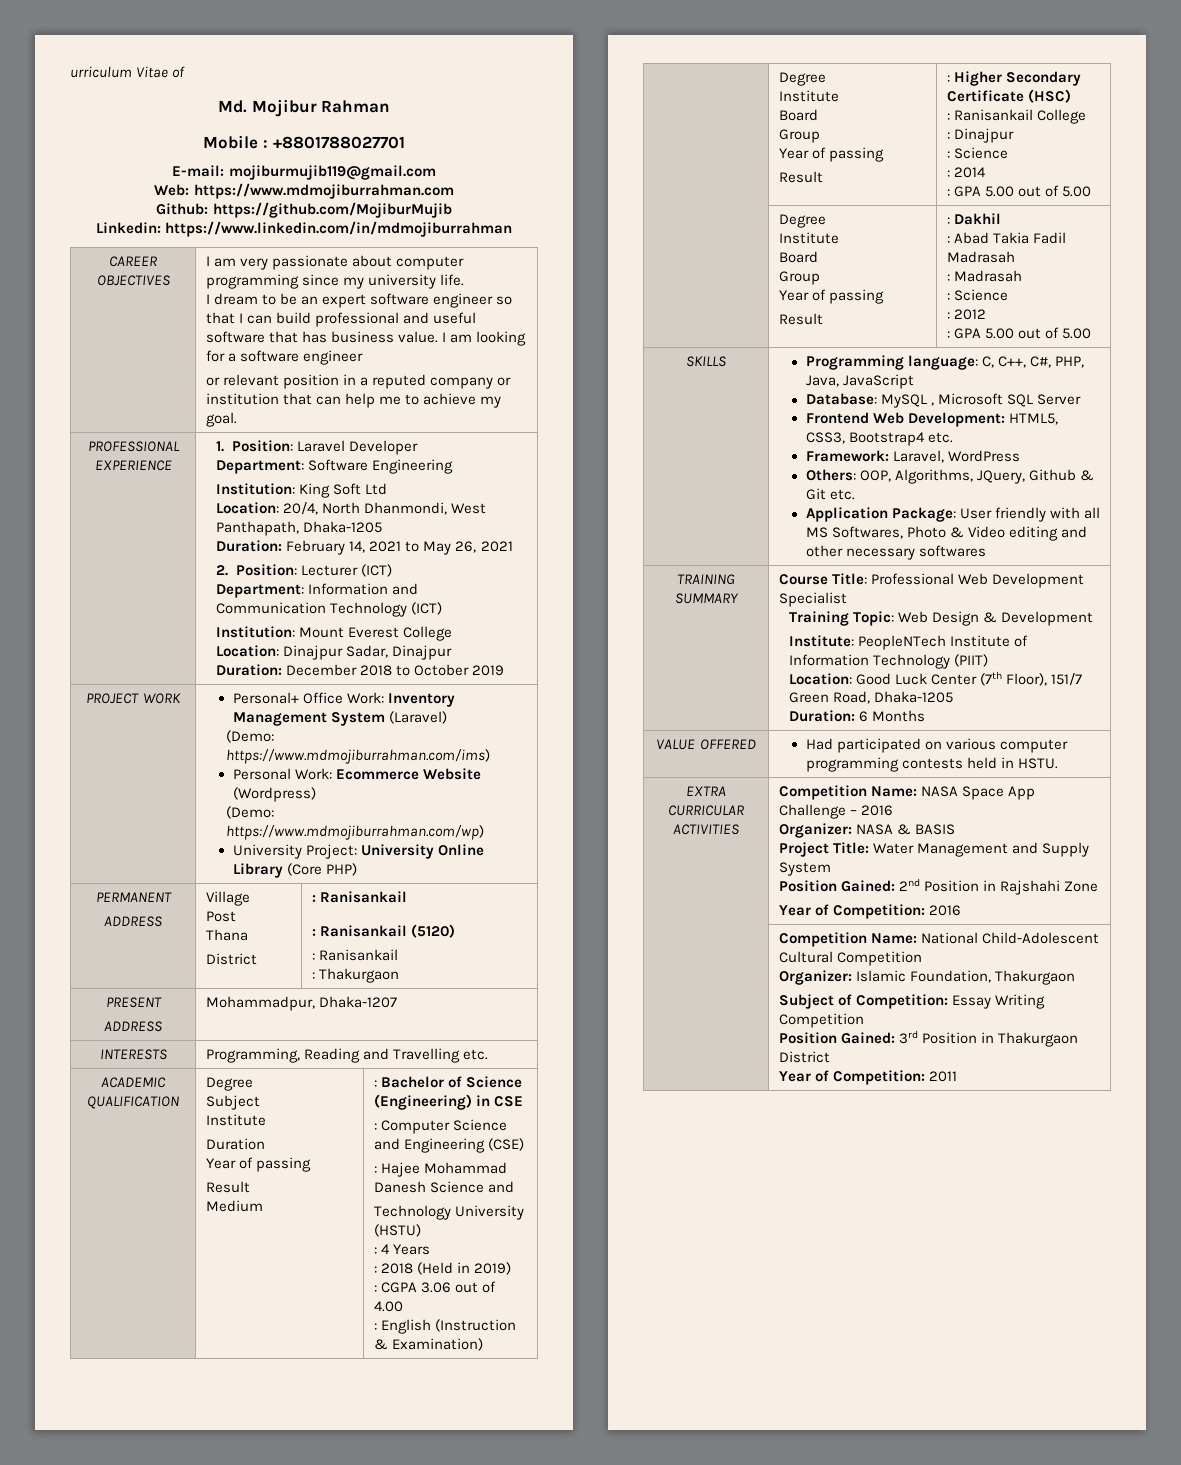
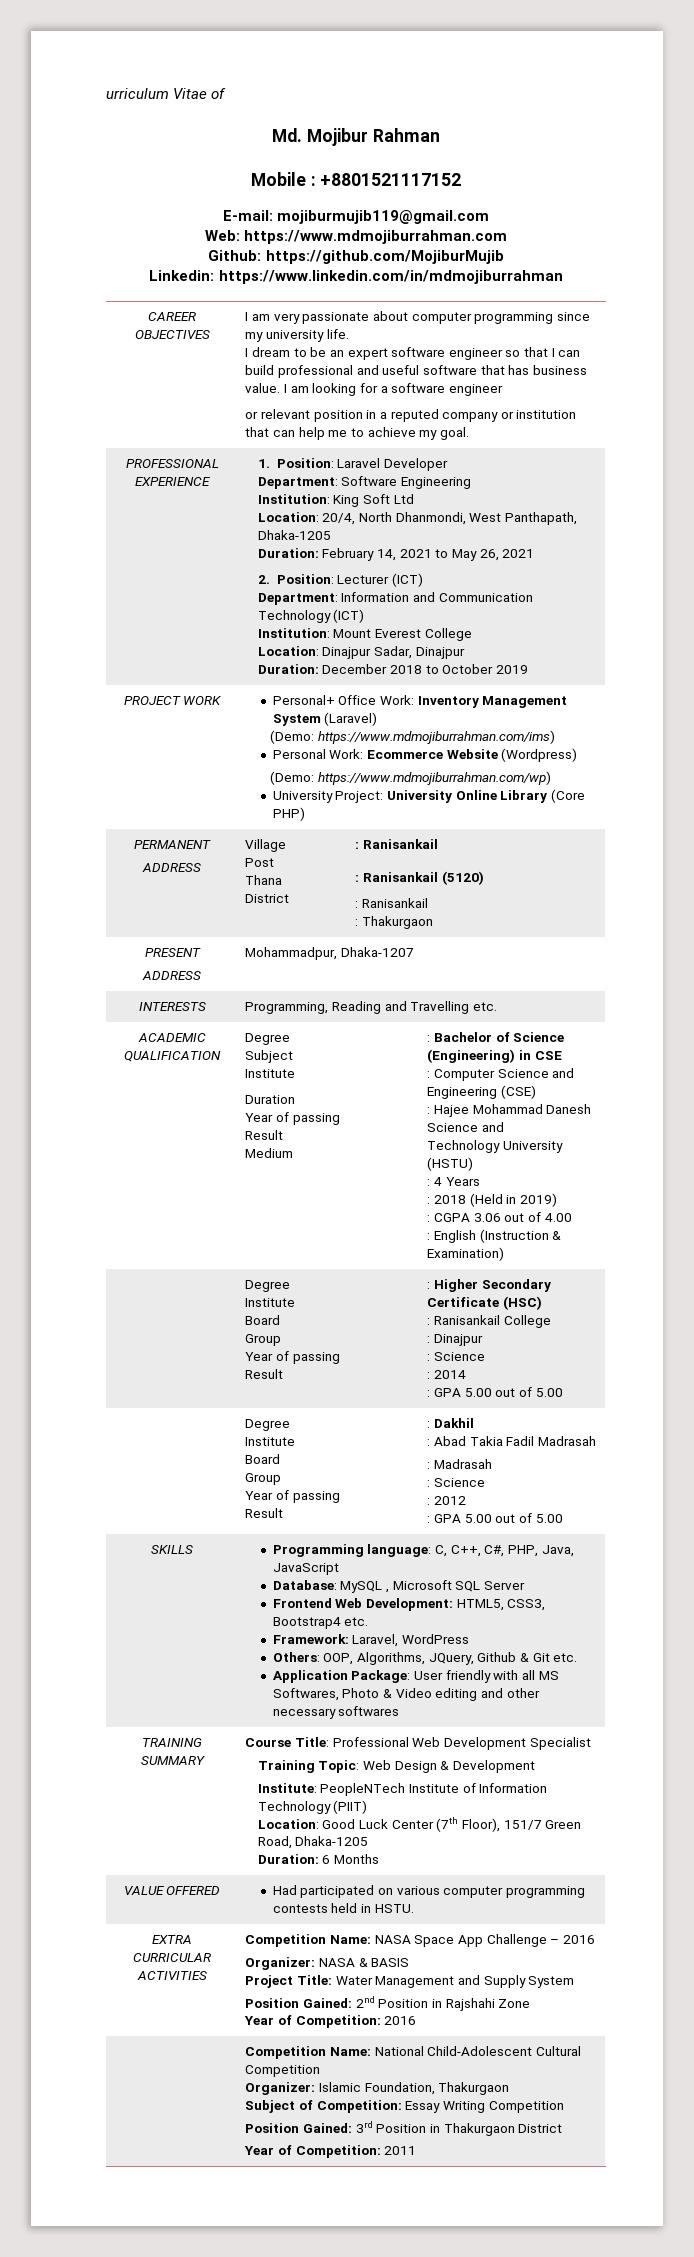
[272,136,405,149] +8801788027701 -> [320,173,462,186] +8801521117152

